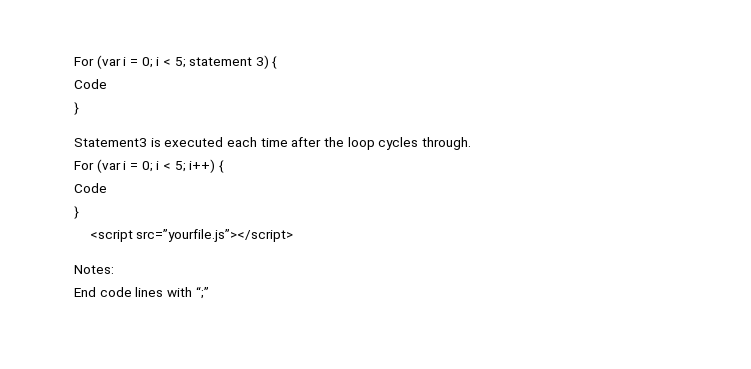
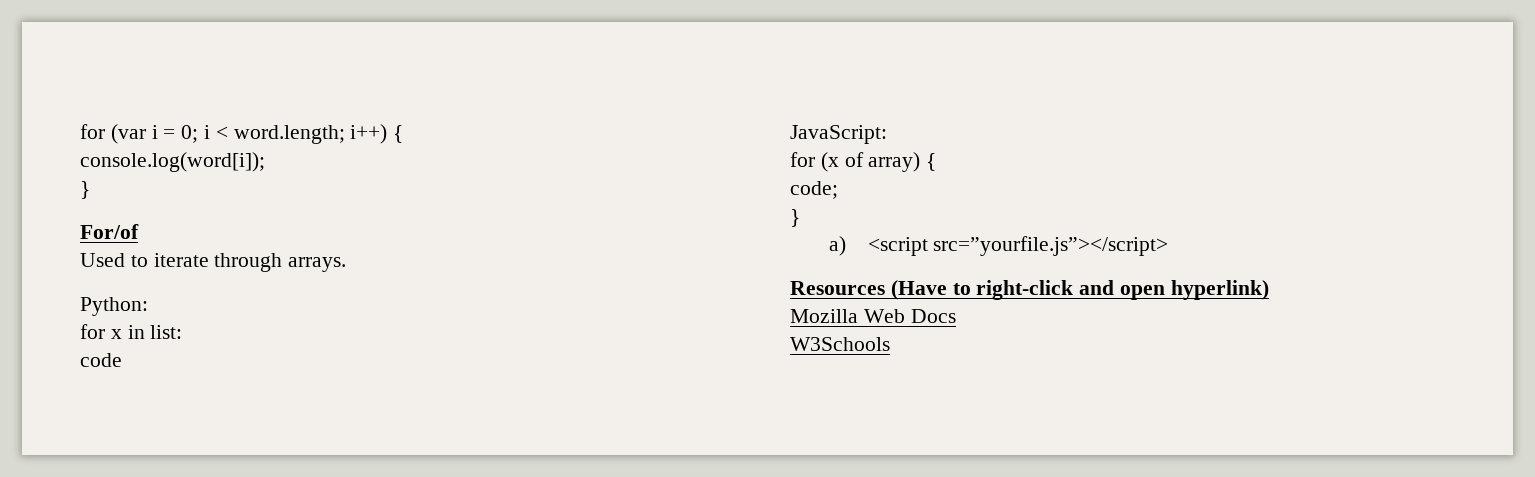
[74,55,278,69] [74,79,107,89] [74,102,79,115] [74,137,471,150] [74,159,224,173] [74,183,107,193] [74,206,79,219] For (var i = 0; i < 5; statement 3) { // Code // } // Statement3 is executed each time after the loop cycles through. // For (var i = 0; i < 5; i++) { // Code // } // -> [80,124,404,144] [80,152,265,172] [80,181,90,199] [80,224,139,239] [80,253,347,272] [80,297,148,316] [80,324,183,339] [80,353,122,367] [790,125,887,144] [790,152,937,172] [790,181,838,199] [790,209,800,227] [828,236,846,256] for (var i = 0; i < word.length; i++) { // console.log(word[i]); // } // For/of // Used to iterate through arrays. // Python: // for x in list: // code // JavaScript: // for (x of array) { // code; // } // a)
[74,265,114,274] [74,286,209,299] Notes: // End code lines with “;” -> [790,280,1269,300] [790,309,956,323] [790,337,890,351] Resources (Have to right-click and open hyperlink) // Mozilla Web Docs // W3Schools

